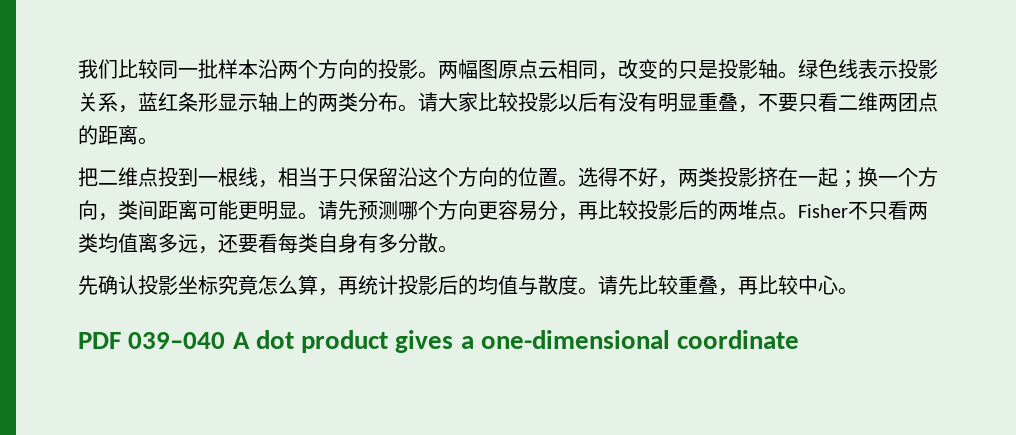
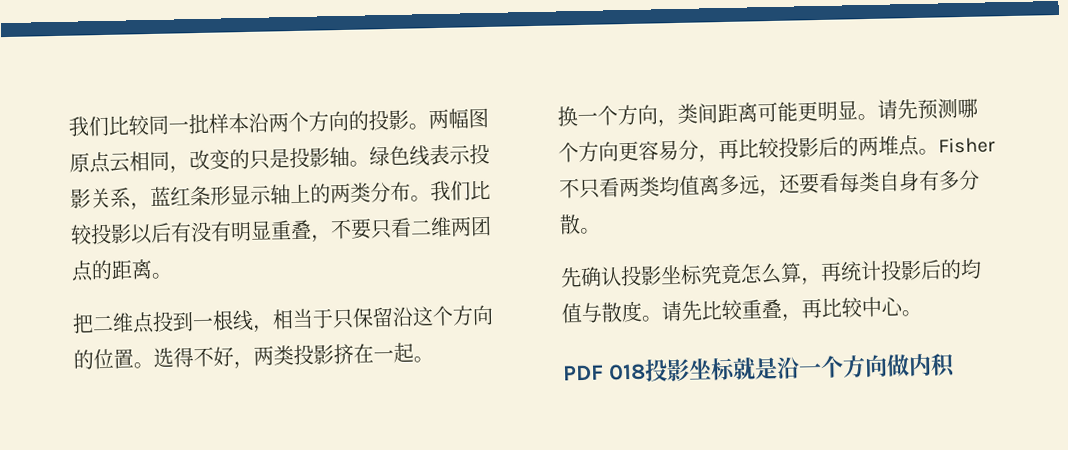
[418,92,478,112] 请大家 -> [430,180,471,202] 我们
[838,170,858,188] ； -> [413,356,434,363] 。 //
[128,330,800,353] 039–040 A dot product gives a one-dimensional coordinate -> [608,353,956,382] 018投影坐标就是沿一个方向做内积

